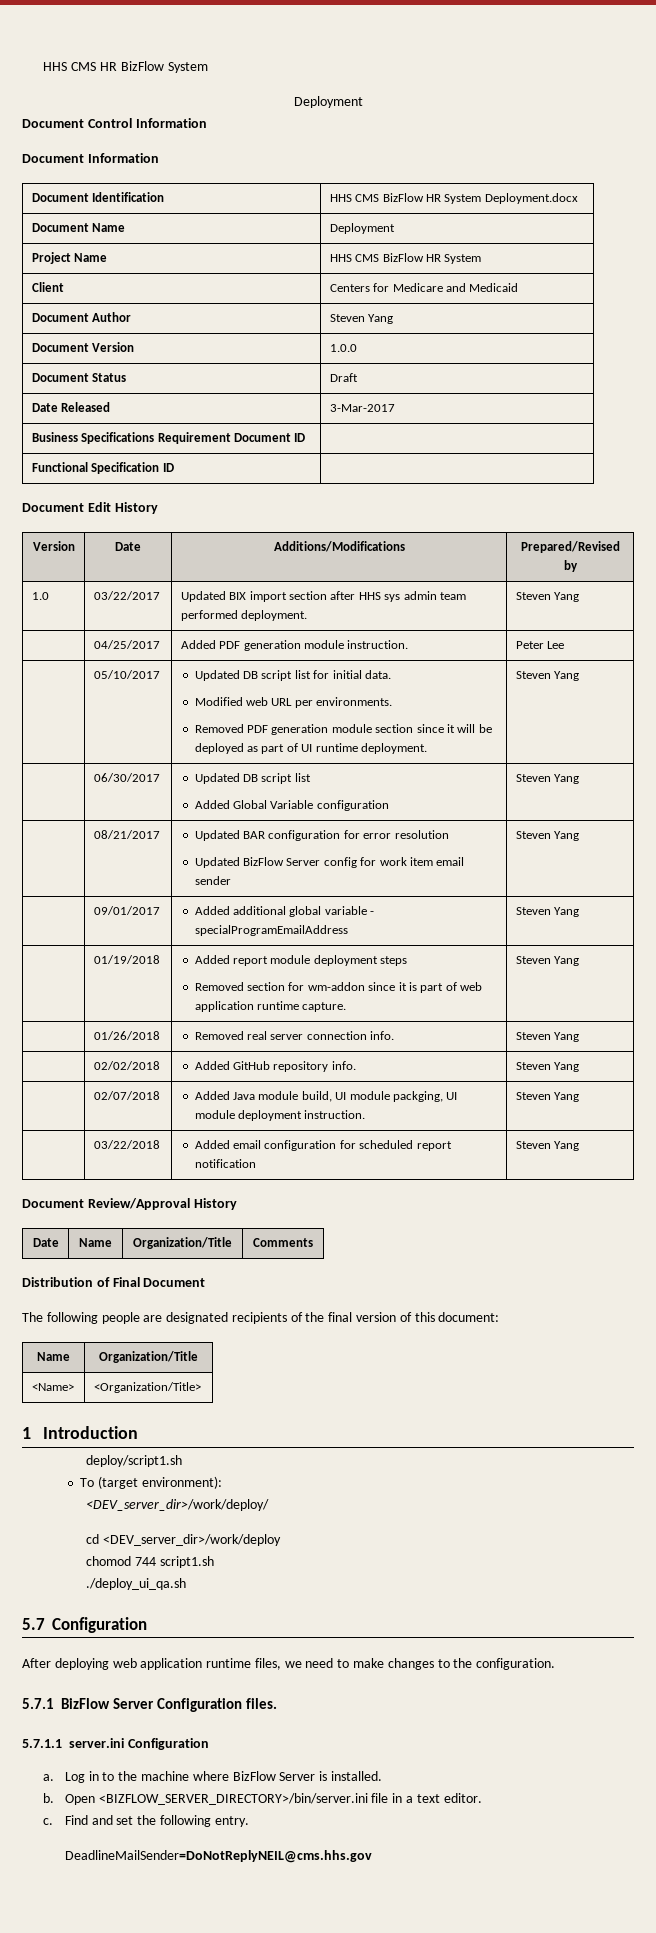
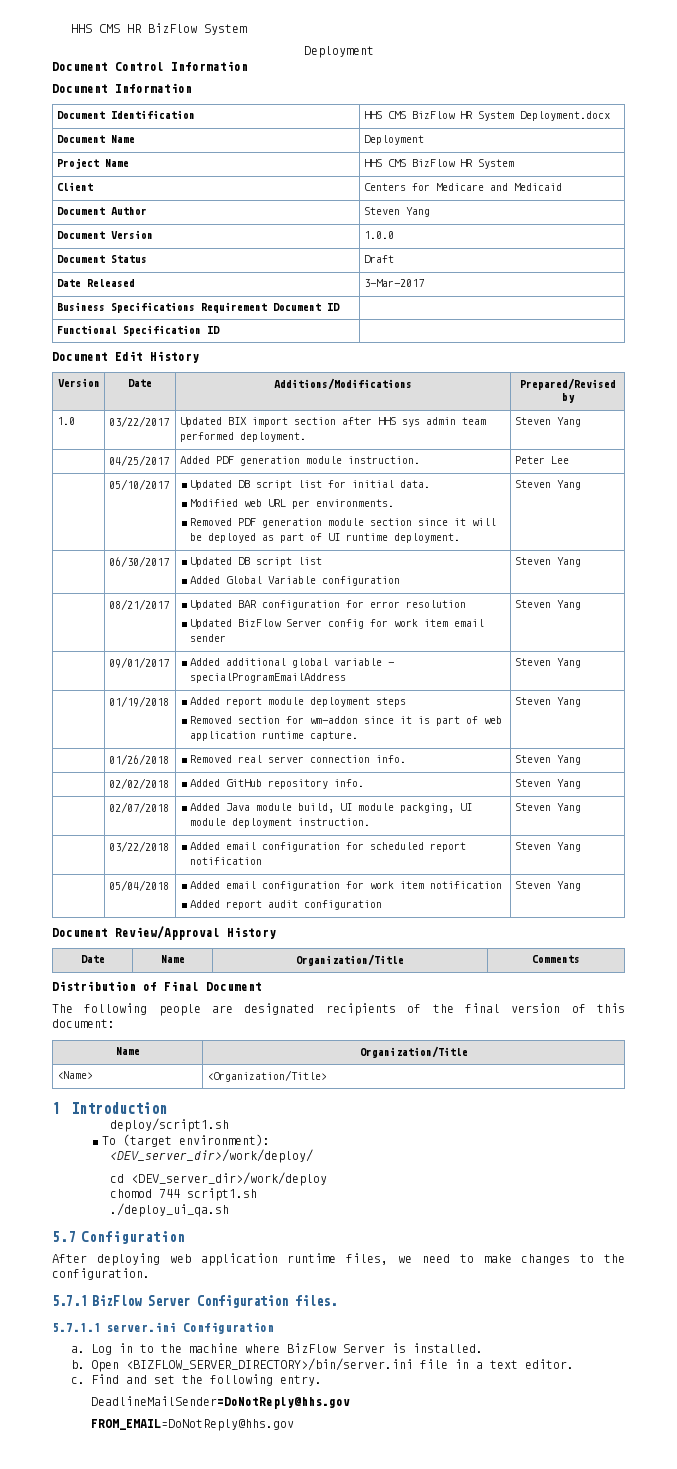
(580, 1146) none -> [108,880,169,891] [189,881,502,891] [189,900,382,910] [514,881,581,891] // | 05/04/2018 | Added email configuration for work item notification // Added report audit configuration | Steven Yang
[64,1850,372,1863] DeadlineMailSender=DoNotReplyNEIL@cms.hhs.gov -> [90,1396,350,1409] [90,1419,294,1431] DeadlineMailSender=DoNotReply@hhs.gov // FROM_EMAIL=DoNotReply@hhs.gov

